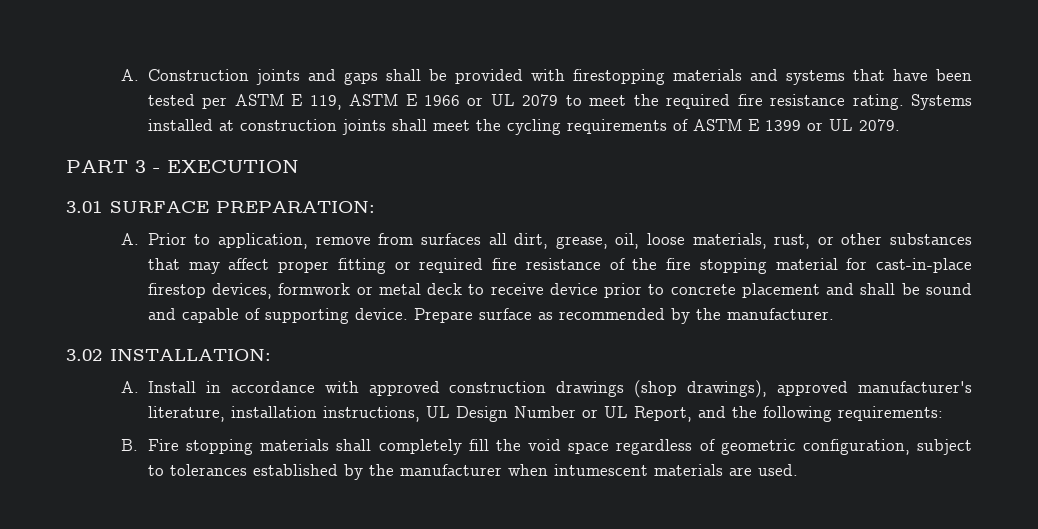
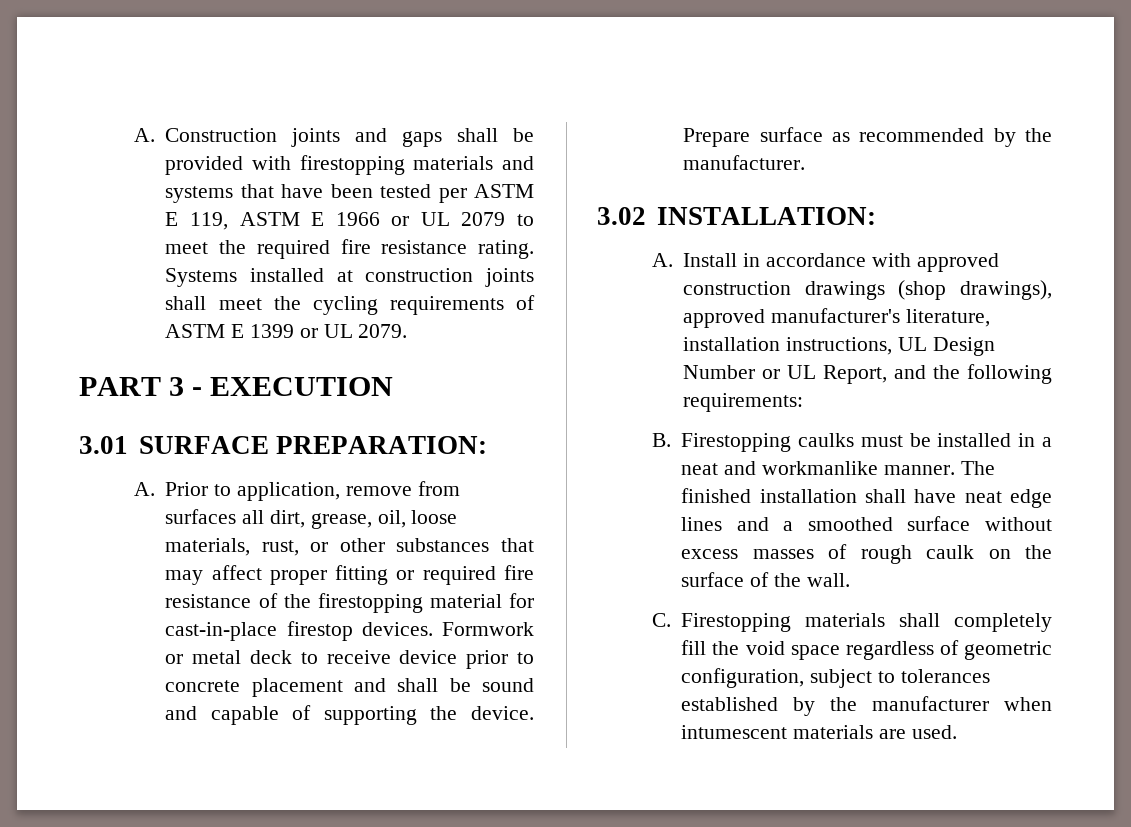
[666,258,767,274] fire stopping -> [317,593,423,613] firestopping
[212,283,351,299] devices, formwork -> [361,622,534,636] devices. Formwork
(349, 316) none -> [430,706,458,720] the
[147,439,253,455] Fire stopping -> [681,433,1052,452] [681,461,995,475] [681,488,1052,508] [681,516,1052,531] [681,544,1052,564] [681,572,850,587] [651,613,792,632] Firestopping caulks must be installed in a neat and workmanlike manner. The finished installation shall have neat edge lines and a smoothed surface without excess masses of rough caulk on the surface of the wall. // C. Firestopping

